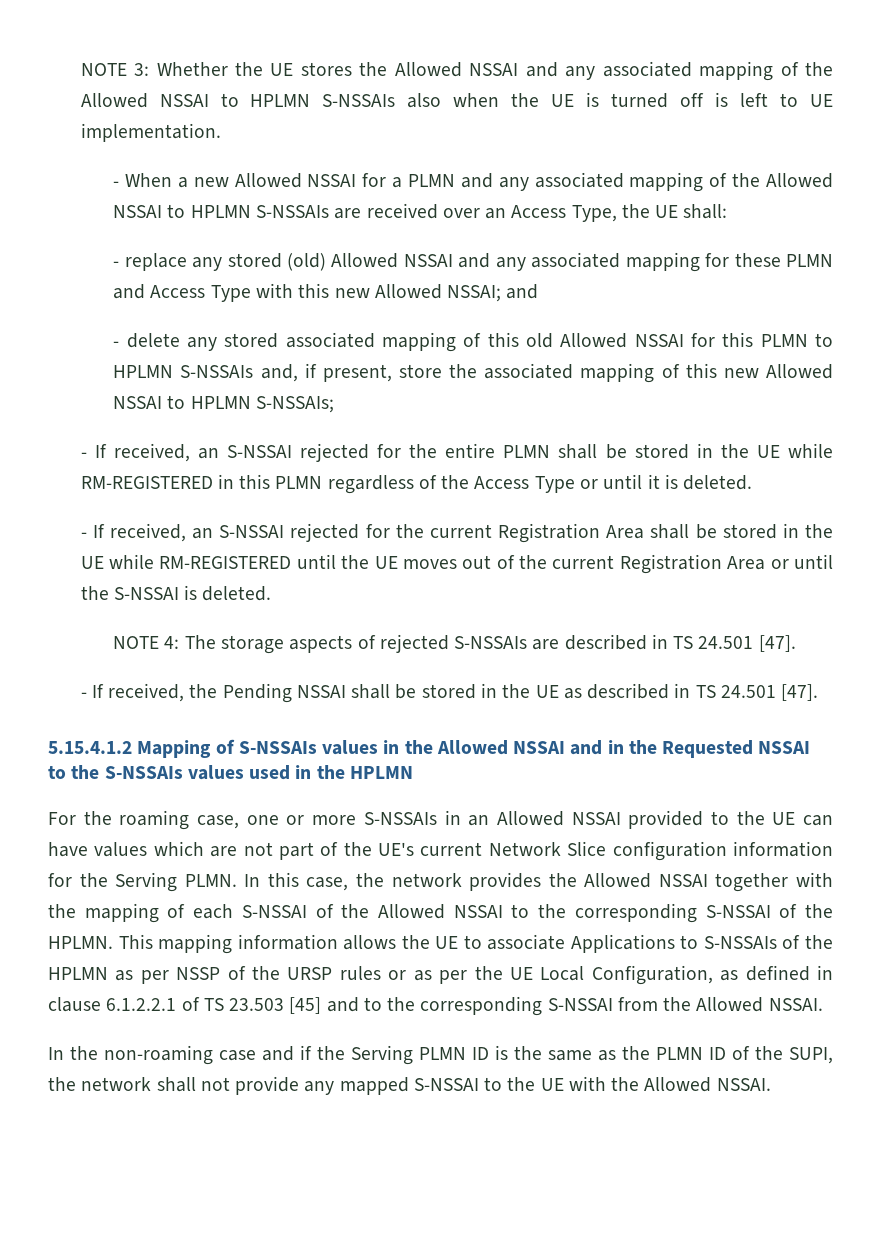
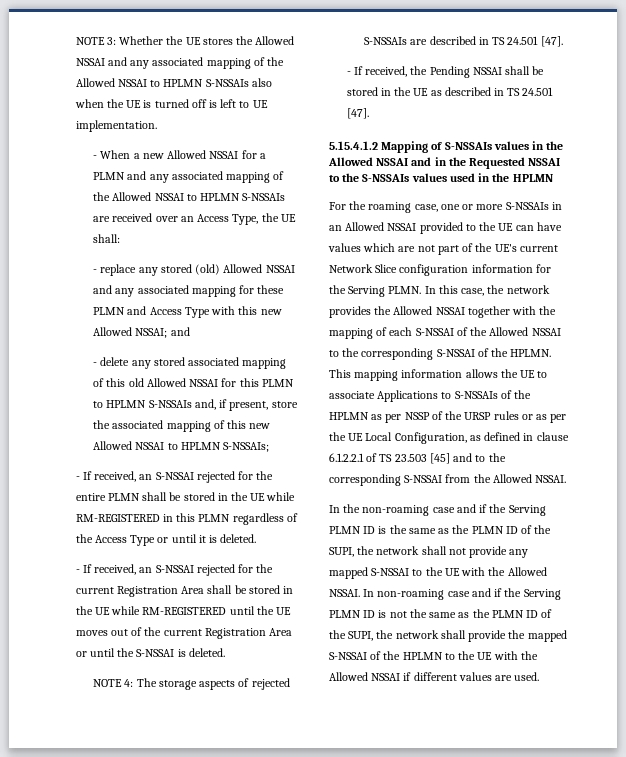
(771, 1084) none -> [363,588,561,600] [329,609,553,618] [329,630,567,642] [329,651,538,660] [329,672,540,681] In non-roaming case and if the Serving PLMN ID is not the same as the PLMN ID of the SUPI, the network shall provide the mapped S-NSSAI of the HPLMN to the UE with the Allowed NSSAI if different values are used.

